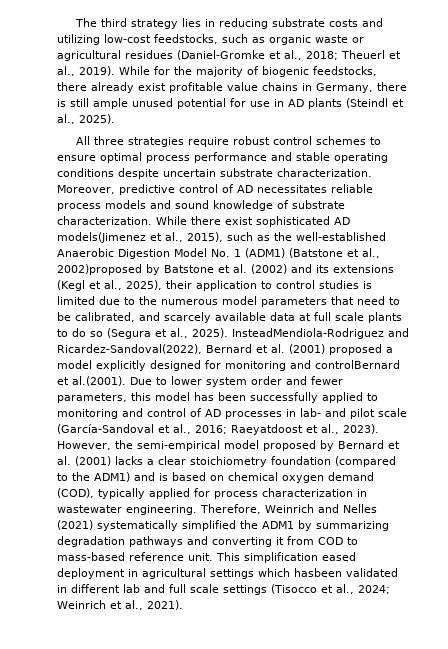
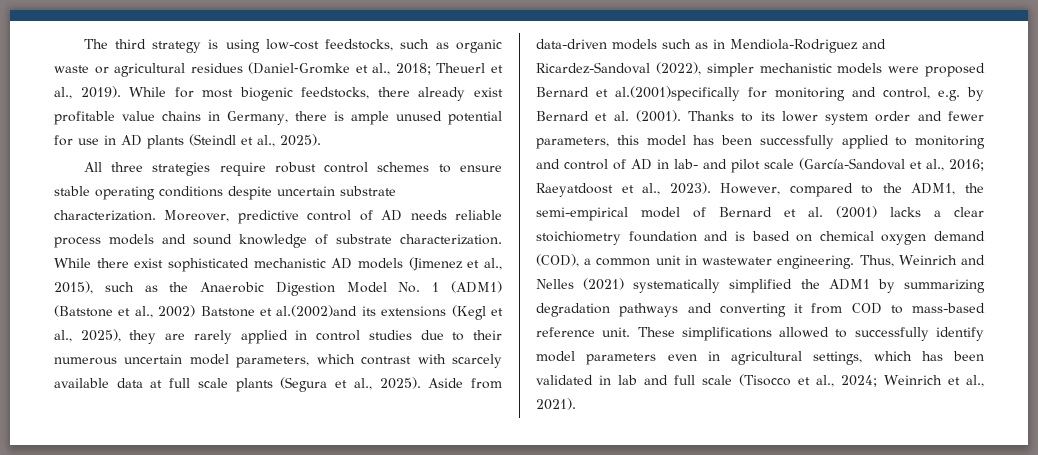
[181,18,383,29] [57,34,100,45] lies in reducing substrate costs and utilizing -> [208,39,260,53] is using
[174,66,259,77] the majority of -> [202,89,234,98] most
[70,98,89,107] still -> (344, 116) none
[100,152,292,163] optimal process performance and -> (502, 168) none
[257,185,327,193] necessitates -> [410,210,447,220] needs
[334,217,350,225] [57,232,146,243] AD models(Jimenez -> [253,257,463,271] mechanistic AD models (Jimenez
[296,232,386,241] well-established -> (189, 287) none
[57,264,312,275] 2002)proposed by Batstone et al. (2002) and -> [158,305,358,317] 2002) Batstone et al.(2002)and
[166,280,372,291] [57,296,400,307] [57,312,160,322] their application to control studies is limited due to the numerous model parameters that need to be calibrated, and -> [129,330,503,344] [54,354,446,368] they are rarely applied in control studies due to their numerous uncertain model parameters, which contrast with
[57,328,103,337] to do so -> (273, 385) none
[232,328,409,339] [57,344,393,355] [57,360,400,371] [57,376,167,386] InsteadMendiola-Rodriguez and Ricardez-Sandoval(2022), Bernard et al. (2001) proposed a model explicitly designed for monitoring and controlBernard et al.(2001). Due to -> [428,378,503,389] [536,39,886,53] [536,62,985,77] [536,86,984,101] [536,110,775,122] Aside from data-driven models such as in Mendiola-Rodriguez and Ricardez-Sandoval (2022), simpler mechanistic models were proposed Bernard et al.(2001)specifically for monitoring and control, e.g. by Bernard et al. (2001). Thanks to its
[225,411,282,419] processes -> (652, 164) none
(111, 445) none -> [789,183,956,197] compared to the ADM1,
[263,440,334,451] proposed by -> [693,207,706,218] of
[335,456,396,467] [57,472,130,482] (compared to the ADM1) -> (697, 236) none
[98,488,353,499] typically applied for process characterization -> [584,255,681,266] a common unit
[200,504,261,514] Therefore, -> [859,255,894,267] Thus,
[216,552,356,563] [57,568,342,579] This simplification eased deployment in agricultural settings which hasbeen -> [637,327,984,341] [536,351,984,365] These simplifications allowed to successfully identify model parameters even in agricultural settings, which has been
[71,584,120,593] different -> (611, 380) none
[223,585,267,595] settings -> (732, 380) none

